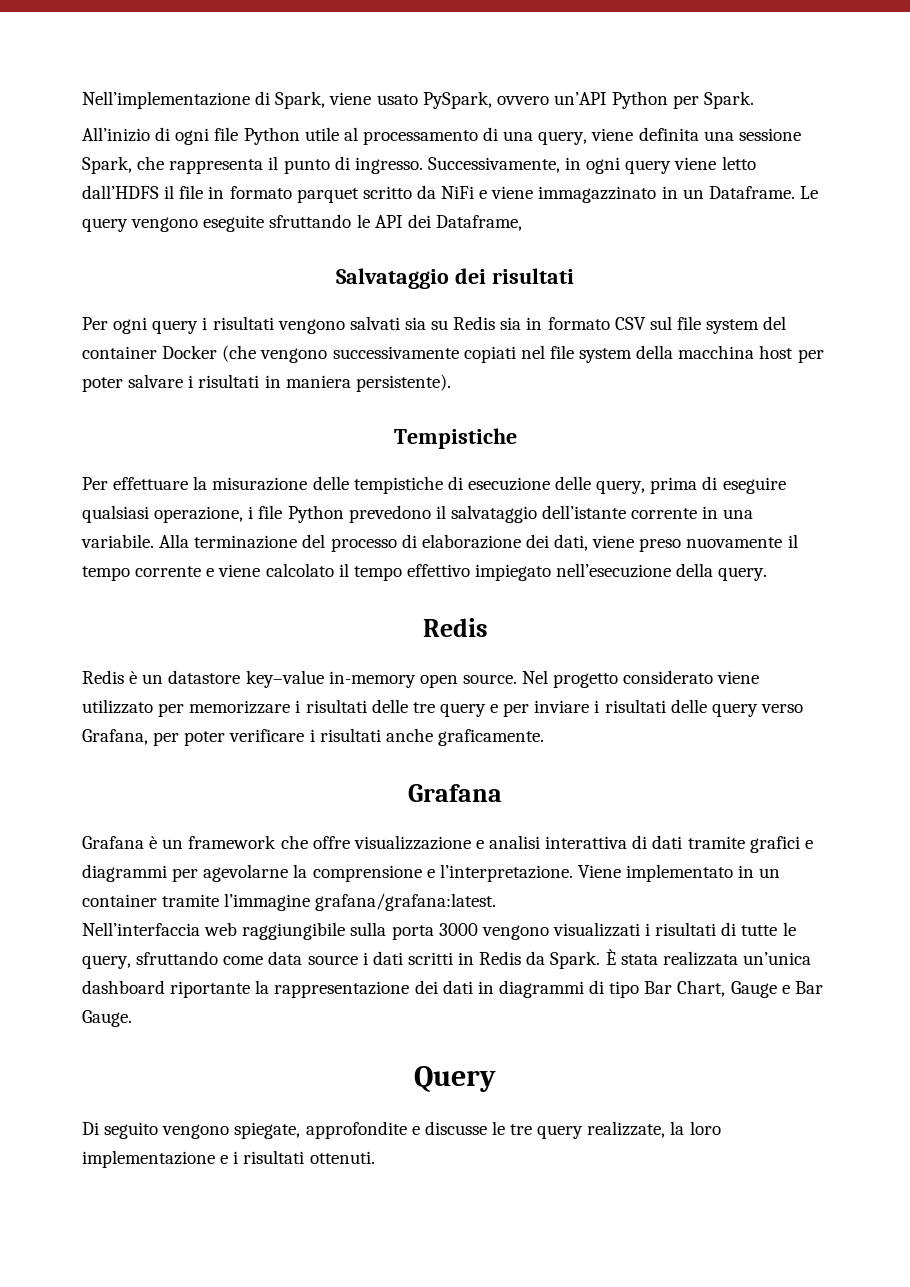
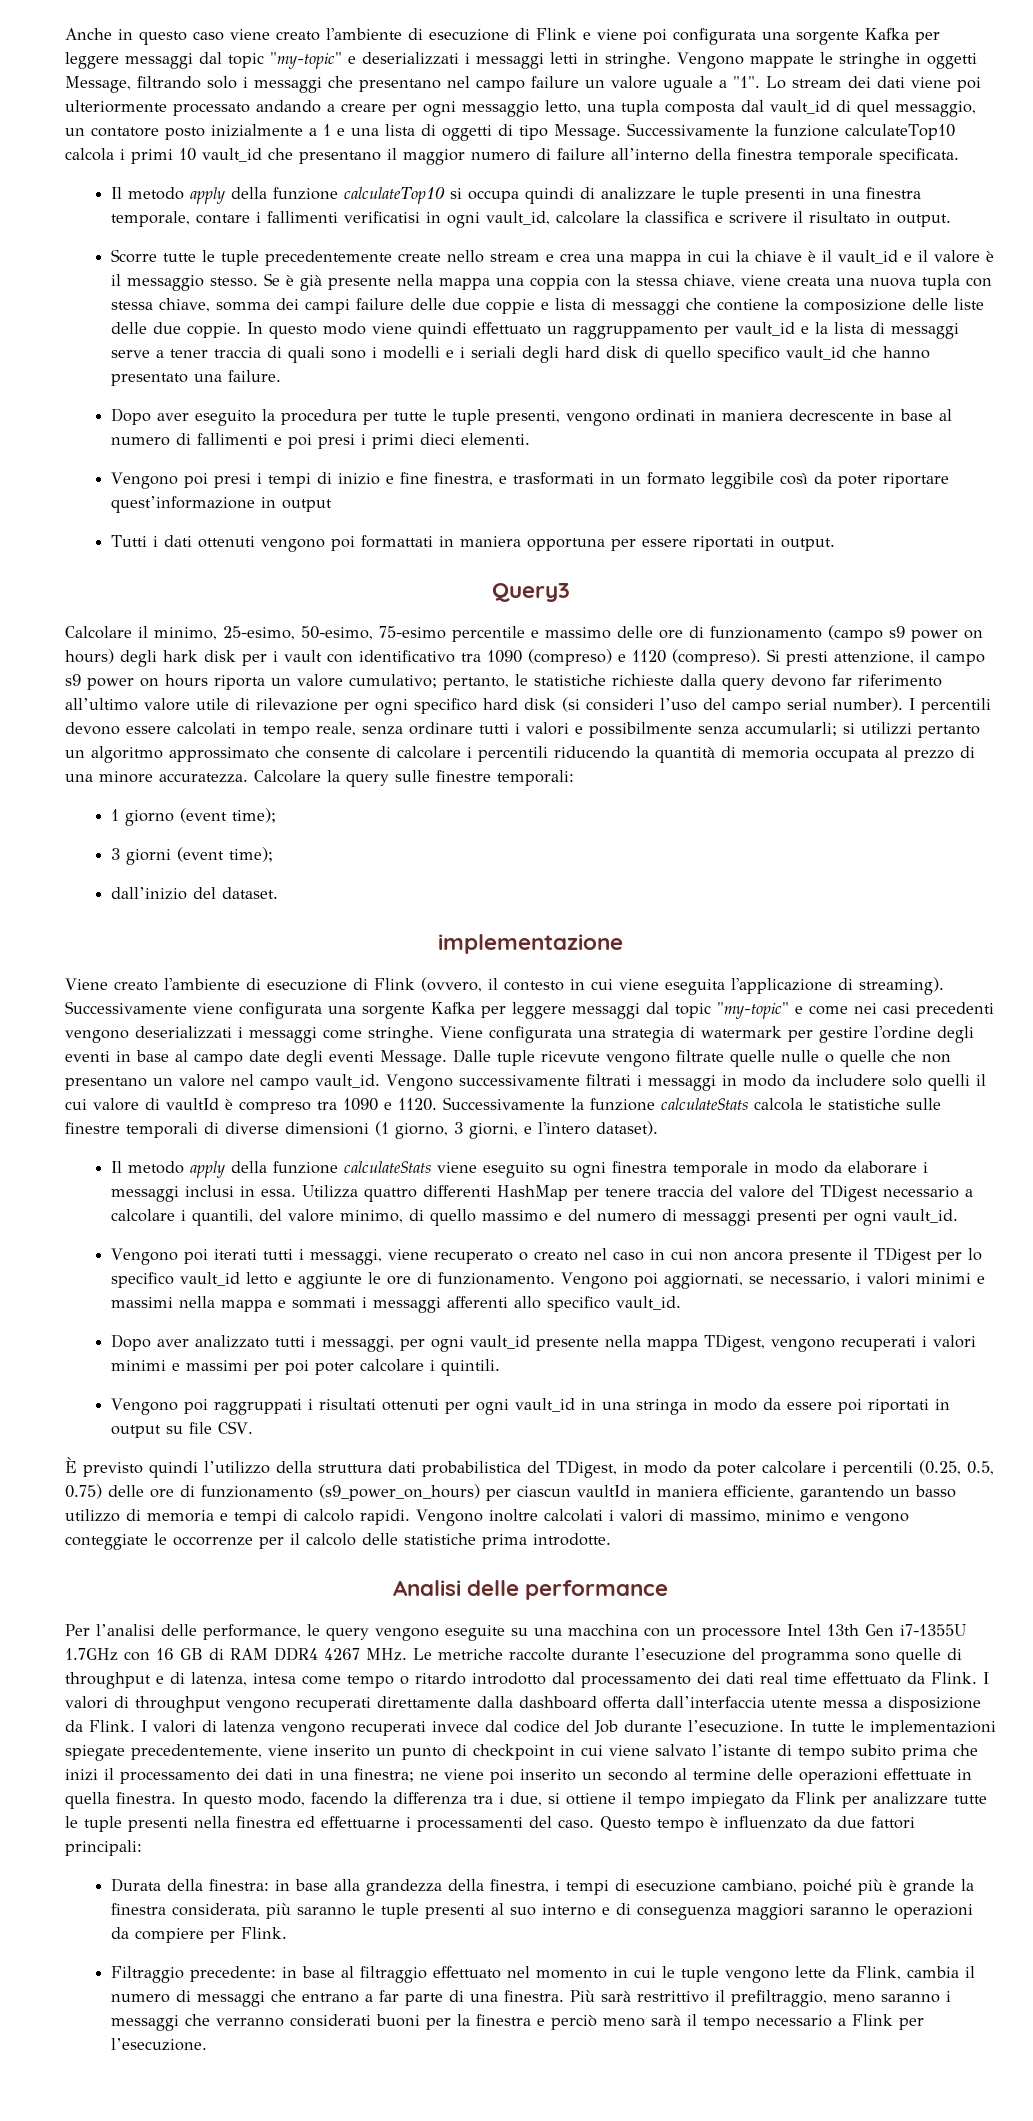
[82,91,755,109] [82,127,801,145] [82,156,756,174] [82,185,818,203] [82,214,522,232] [336,268,574,289] [82,316,787,334] [82,345,824,363] [82,374,451,392] [393,428,517,449] [82,476,786,494] [82,505,754,523] [81,534,798,552] [82,563,768,581] [422,618,488,637] [82,670,760,688] [82,699,803,717] [82,728,544,746] [408,784,502,802] [82,835,813,853] [82,864,781,882] [82,893,497,911] [82,922,796,940] [82,949,811,969] [82,980,823,998] [82,1010,132,1027] [414,1066,496,1092] [82,1121,721,1139] [82,1150,375,1168] Nell’implementazione di Spark, viene usato PySpark, ovvero un’API Python per Spark. // All’inizio di ogni file Python utile al processamento di una query, viene definita una sessione Spark, che rappresenta il punto di ingresso. Successivamente, in ogni query viene letto dall’HDFS il file in formato parquet scritto da NiFi e viene immagazzinato in un Dataframe. Le query vengono eseguite sfruttando le API dei Dataframe, // Salvataggio dei risultati // Per ogni query i risultati vengono salvati sia su Redis sia in formato CSV sul file system del container Docker (che vengono successivamente copiati nel file system della macchina host per poter salvare i risultati in maniera persistente). // Tempistiche // Per effettuare la misurazione delle tempistiche di esecuzione delle query, prima di eseguire qualsiasi operazione, i file Python prevedono il salvataggio dell’istante corrente in una variabile. Alla terminazione del processo di elaborazione dei dati, viene preso nuovamente il tempo corrente e viene calcolato il tempo effettivo impiegato nell’esecuzione della query. // Redis // Redis è un datastore key–value in-memory open source. Nel progetto considerato viene utilizzato per memorizzare i risultati delle tre query e per inviare i risultati delle query verso Grafana, per poter verificare i risultati anche graficamente. // Grafana // Grafana è un framework che offre visualizzazione e analisi interattiva di dati tramite grafici e diagrammi per agevolarne la comprensione e l’interpretazione. Viene implementato in un container tramite l’immagine grafana/grafana:latest. // Nell’interfaccia web raggiungibile sulla porta 3000 vengono visualizzati i risultati di tutte le query, sfruttando come data source i dati scritti in Redis da Spark. È stata realizzata un’unica dashboard riportante la rappresentazione dei dati in diagrammi di tipo Bar Chart, Gauge e Bar Gauge. // Query // Di seguito vengono spiegate, approfondite e discusse le tre query realizzate, la loro implementazione e i risultati ottenuti. -> [65,28,940,45] [65,52,977,69] [65,76,981,93] [65,100,976,117] [65,123,955,141] [65,148,959,165] [110,187,921,204] [110,211,951,228] [110,249,994,266] [110,273,992,291] [110,298,984,315] [110,322,959,339] [110,346,930,363] [110,370,281,386] [110,408,952,426] [110,433,530,449] [110,472,949,489] [110,496,332,513] [110,535,835,552] [491,583,570,602] [65,625,983,642] [65,649,985,667] [65,674,942,691] [65,697,991,715] [65,722,980,738] [65,746,975,763] [65,770,574,787] [110,808,276,826] [110,847,273,865] [110,887,278,900] [438,934,623,954] [65,977,944,995] [65,1001,994,1019] [65,1026,974,1043] [65,1049,951,1067] [65,1074,986,1091] [65,1097,941,1114] [65,1121,658,1139] [110,1161,928,1178] [110,1184,973,1202] [110,1209,958,1226] [110,1247,982,1265] [110,1272,985,1289] [110,1296,681,1313] [110,1334,976,1352] [110,1359,500,1376] [110,1398,950,1415] [110,1421,253,1438] [65,1457,994,1478] [65,1484,956,1502] [65,1509,909,1526] [65,1533,611,1550] [392,1580,669,1600] [65,1624,966,1641] [65,1647,962,1665] [65,1672,989,1689] [65,1696,981,1713] [65,1720,996,1737] [65,1744,978,1761] [65,1768,972,1784] [65,1792,987,1809] [65,1816,915,1832] [65,1840,142,1856] [110,1878,974,1896] [110,1903,973,1920] [110,1927,287,1943] [110,1966,975,1983] [110,1990,951,2007] [110,2014,924,2031] [110,2038,207,2051] Anche in questo caso viene creato l'ambiente di esecuzione di Flink e viene poi configurata una sorgente Kafka per leggere messaggi dal topic "my-topic" e deserializzati i messaggi letti in stringhe. Vengono mappate le stringhe in oggetti Message, filtrando solo i messaggi che presentano nel campo failure un valore uguale a "1". Lo stream dei dati viene poi ulteriormente processato andando a creare per ogni messaggio letto, una tupla composta dal vault_id di quel messaggio, un contatore posto inizialmente a 1 e una lista di oggetti di tipo Message. Successivamente la funzione calculateTop10 calcola i primi 10 vault_id che presentano il maggior numero di failure all’interno della finestra temporale specificata. // Il metodo apply della funzione calculateTop10 si occupa quindi di analizzare le tuple presenti in una finestra temporale, contare i fallimenti verificatisi in ogni vault_id, calcolare la classifica e scrivere il risultato in output. // Scorre tutte le tuple precedentemente create nello stream e crea una mappa in cui la chiave è il vault_id e il valore è il messaggio stesso. Se è già presente nella mappa una coppia con la stessa chiave, viene creata una nuova tupla con stessa chiave, somma dei campi failure delle due coppie e lista di messaggi che contiene la composizione delle liste delle due coppie. In questo modo viene quindi effettuato un raggruppamento per vault_id e la lista di messaggi serve a tener traccia di quali sono i modelli e i seriali degli hard disk di quello specifico vault_id che hanno presentato una failure. // Dopo aver eseguito la procedura per tutte le tuple presenti, vengono ordinati in maniera decrescente in base al numero di fallimenti e poi presi i primi dieci elementi. // Vengono poi presi i tempi di inizio e fine finestra, e trasformati in un formato leggibile così da poter riportare quest’informazione in output // Tutti i dati ottenuti vengono poi formattati in maniera opportuna per essere riportati in output. // Query3 // Calcolare il minimo, 25-esimo, 50-esimo, 75-esimo percentile e massimo delle ore di funzionamento (campo s9 power on hours) degli hark disk per i vault con identificativo tra 1090 (compreso) e 1120 (compreso). Si presti attenzione, il campo s9 power on hours riporta un valore cumulativo; pertanto, le statistiche richieste dalla query devono far riferimento all’ultimo valore utile di rilevazione per ogni specifico hard disk (si consideri l’uso del campo serial number). I percentili devono essere calcolati in tempo reale, senza ordinare tutti i valori e possibilmente senza accumularli; si utilizzi pertanto un algoritmo approssimato che consente di calcolare i percentili riducendo la quantità di memoria occupata al prezzo di una minore accuratezza. Calcolare la query sulle finestre temporali: // 1 giorno (event time); // 3 giorni (event time); // dall’inizio del dataset. // implementazione // Viene creato l'ambiente di esecuzione di Flink (ovvero, il contesto in cui viene eseguita l'applicazione di streaming). Successivamente viene configurata una sorgente Kafka per leggere messaggi dal topic "my-topic" e come nei casi precedenti vengono deserializzati i messaggi come stringhe. Viene configurata una strategia di watermark per gestire l'ordine degli eventi in base al campo date degli eventi Message. Dalle tuple ricevute vengono filtrate quelle nulle o quelle che non presentano un valore nel campo vault_id. Vengono successivamente filtrati i messaggi in modo da includere solo quelli il cui valore di vaultId è compreso tra 1090 e 1120. Successivamente la funzione calculateStats calcola le statistiche sulle finestre temporali di diverse dimensioni (1 giorno, 3 giorni, e l'intero dataset). // Il metodo apply della funzione calculateStats viene eseguito su ogni finestra temporale in modo da elaborare i messaggi inclusi in essa. Utilizza quattro differenti HashMap per tenere traccia del valore del TDigest necessario a calcolare i quantili, del valore minimo, di quello massimo e del numero di messaggi presenti per ogni vault_id. // Vengono poi iterati tutti i messaggi, viene recuperato o creato nel caso in cui non ancora presente il TDigest per lo specifico vault_id letto e aggiunte le ore di funzionamento. Vengono poi aggiornati, se necessario, i valori minimi e massimi nella mappa e sommati i messaggi afferenti allo specifico vault_id. // Dopo aver analizzato tutti i messaggi, per ogni vault_id presente nella mappa TDigest, vengono recuperati i valori minimi e massimi per poi poter calcolare i quintili. // Vengono poi raggruppati i risultati ottenuti per ogni vault_id in una stringa in modo da essere poi riportati in output su file CSV. // È previsto quindi l’utilizzo della struttura dati probabilistica del TDigest, in modo da poter calcolare i percentili (0.25, 0.5, 0.75) delle ore di funzionamento (s9_power_on_hours) per ciascun vaultId in maniera efficiente, garantendo un basso utilizzo di memoria e tempi di calcolo rapidi. Vengono inoltre calcolati i valori di massimo, minimo e vengono conteggiate le occorrenze per il calcolo delle statistiche prima introdotte. // Analisi delle performance // Per l’analisi delle performance, le query vengono eseguite su una macchina con un processore Intel 13th Gen i7-1355U 1.7GHz con 16 GB di RAM DDR4 4267 MHz. Le metriche raccolte durante l’esecuzione del programma sono quelle di throughput e di latenza, intesa come tempo o ritardo introdotto dal processamento dei dati real time effettuato da Flink. I valori di throughput vengono recuperati direttamente dalla dashboard offerta dall’interfaccia utente messa a disposizione da Flink. I valori di latenza vengono recuperati invece dal codice del Job durante l’esecuzione. In tutte le implementazioni spiegate precedentemente, viene inserito un punto di checkpoint in cui viene salvato l’istante di tempo subito prima che inizi il processamento dei dati in una finestra; ne viene poi inserito un secondo al termine delle operazioni effettuate in quella finestra. In questo modo, facendo la differenza tra i due, si ottiene il tempo impiegato da Flink per analizzare tutte le tuple presenti nella finestra ed effettuarne i processamenti del caso. Questo tempo è influenzato da due fattori principali: // Durata della finestra: in base alla grandezza della finestra, i tempi di esecuzione cambiano, poiché più è grande la finestra considerata, più saranno le tuple presenti al suo interno e di conseguenza maggiori saranno le operazioni da compiere per Flink. // Filtraggio precedente: in base al filtraggio effettuato nel momento in cui le tuple vengono lette da Flink, cambia il numero di messaggi che entrano a far parte di una finestra. Più sarà restrittivo il prefiltraggio, meno saranno i messaggi che verranno considerati buoni per la finestra e perciò meno sarà il tempo necessario a Flink per l’esecuzione.

